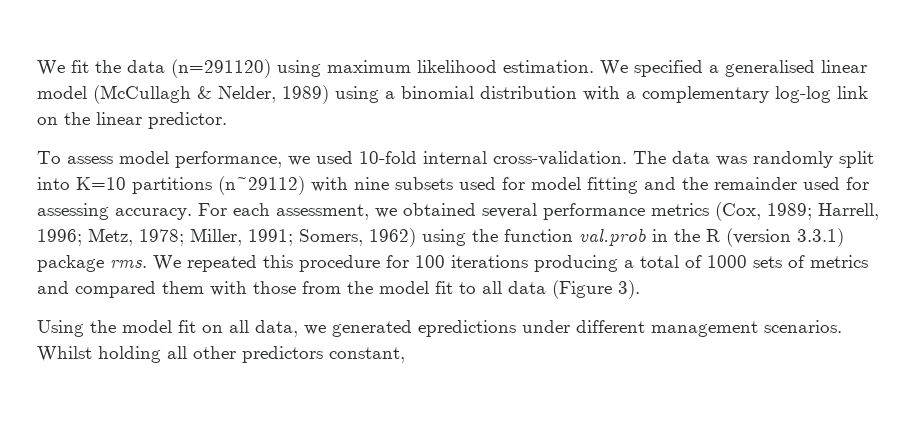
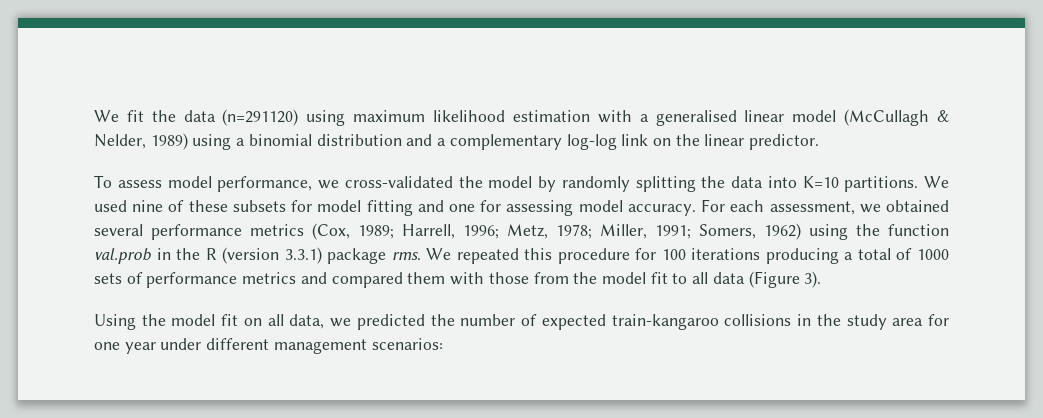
[503,60,703,77] estimation. We specified -> [512,110,632,123] estimation with
[583,86,620,101] with -> [406,134,433,146] and
[316,151,874,168] [37,176,496,195] used 10-fold internal cross-validation. The data was randomly split into K=10 partitions (n~29112) with nine subsets used -> [344,176,949,192] [94,200,286,212] cross-validated the model by randomly splitting the data into K=10 partitions. We used nine of these subsets
[682,177,840,190] the remainder used -> [449,204,476,212] one
(109, 211) none -> [578,200,623,212] model
(805, 261) none -> [146,272,238,288] performance
[332,320,842,337] [37,346,405,363] generated epredictions under different management scenarios. Whilst holding all other predictors constant, -> [356,314,949,330] [94,338,443,354] predicted the number of expected train-kangaroo collisions in the study area for one year under different management scenarios:

